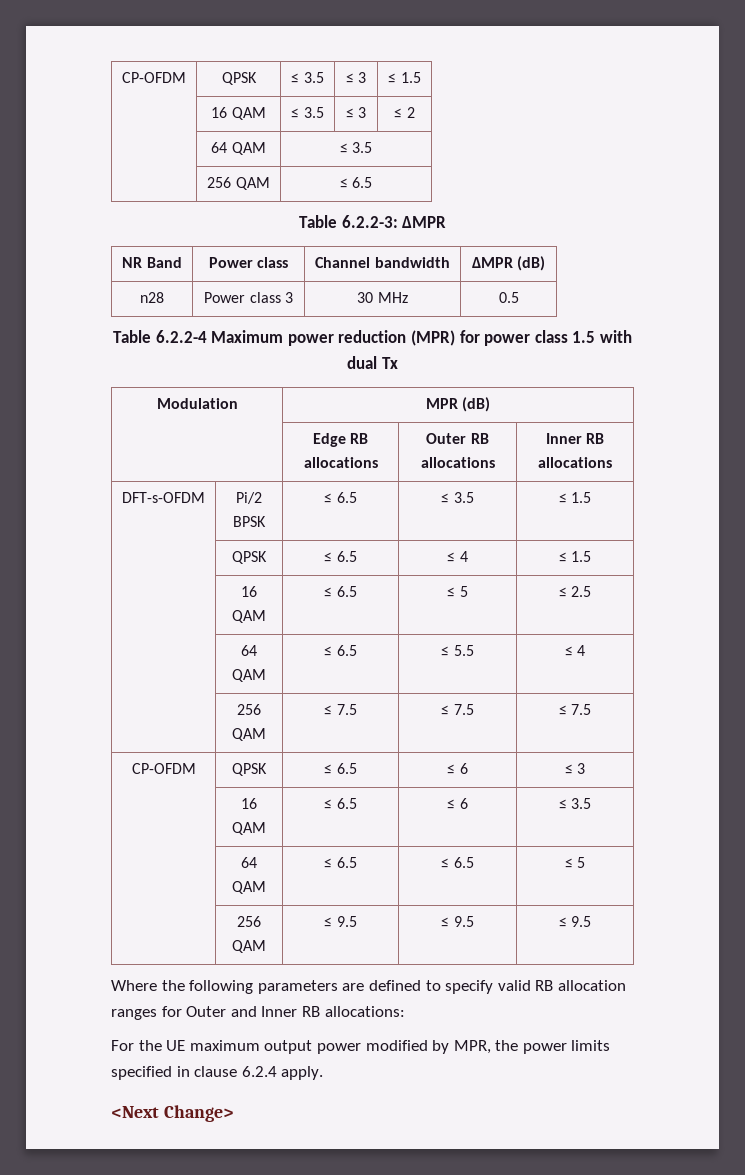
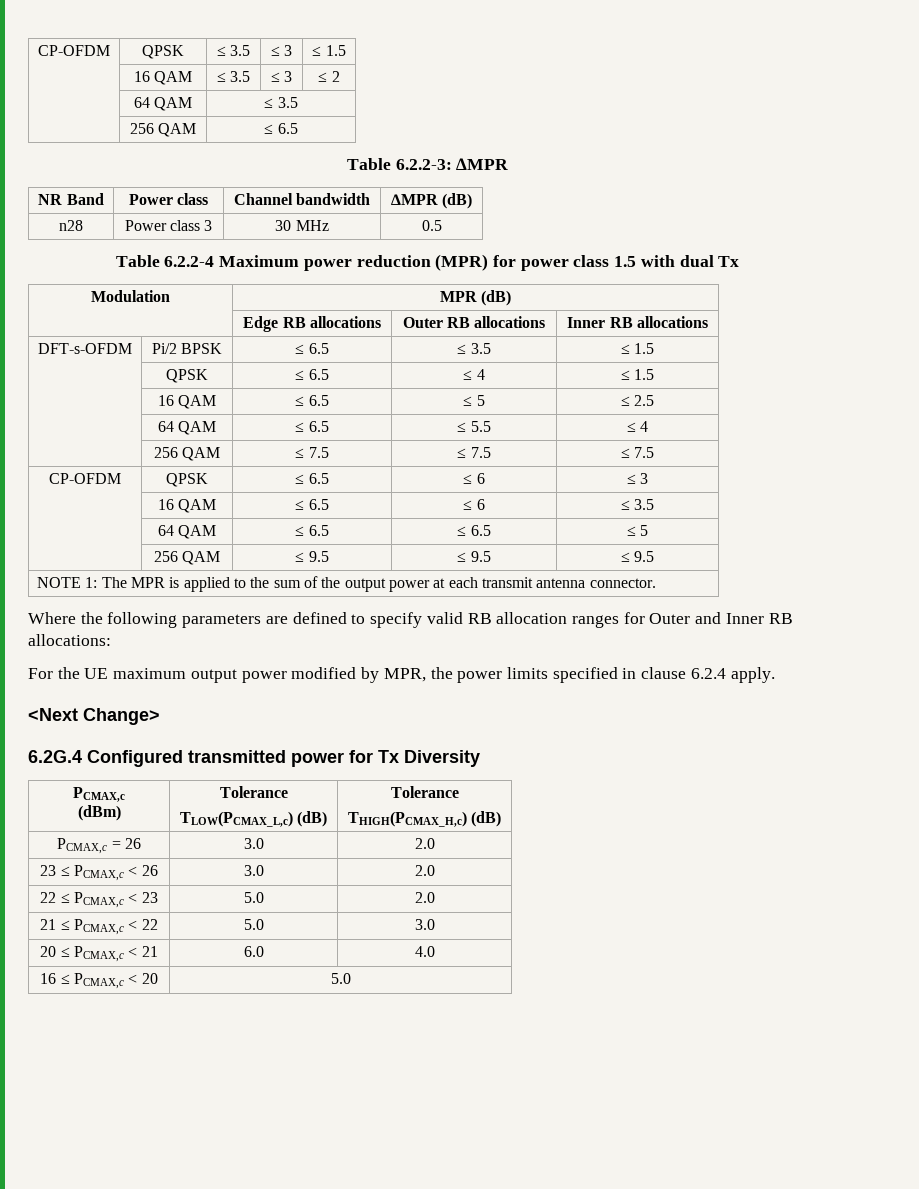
(592, 921) none -> [37,576,656,592] // NOTE 1: The MPR is applied to the sum of the output power at each transmit antenna connector.
(234, 1113) none -> [28,750,480,767] [73,787,125,802] [77,805,121,821] [219,786,288,798] [179,811,328,827] [390,786,459,798] [347,811,502,827] [57,838,141,854] [243,838,264,849] [414,838,435,849] [40,865,158,881] [243,865,264,876] [414,865,435,876] [40,892,158,908] [243,892,264,903] [414,892,435,903] [40,919,158,935] [243,919,264,930] [414,919,435,930] [40,946,158,962] [243,946,264,957] [414,946,435,957] [40,973,158,989] [330,973,351,984] // 6.2G.4 Configured transmitted power for Tx Diversity // PCMAX,c // (dBm) | Tolerance // TLOW(PCMAX_L,c) (dB) | Tolerance // THIGH(PCMAX_H,c) (dB) // PCMAX,c = 26 | 3.0 | 2.0 // 23 ≤ PCMAX,c < 26 | 3.0 | 2.0 // 22 ≤ PCMAX,c < 23 | 5.0 | 2.0 // 21 ≤ PCMAX,c < 22 | 5.0 | 3.0 // 20 ≤ PCMAX,c < 21 | 6.0 | 4.0 // 16 ≤ PCMAX,c < 20 | 5.0

